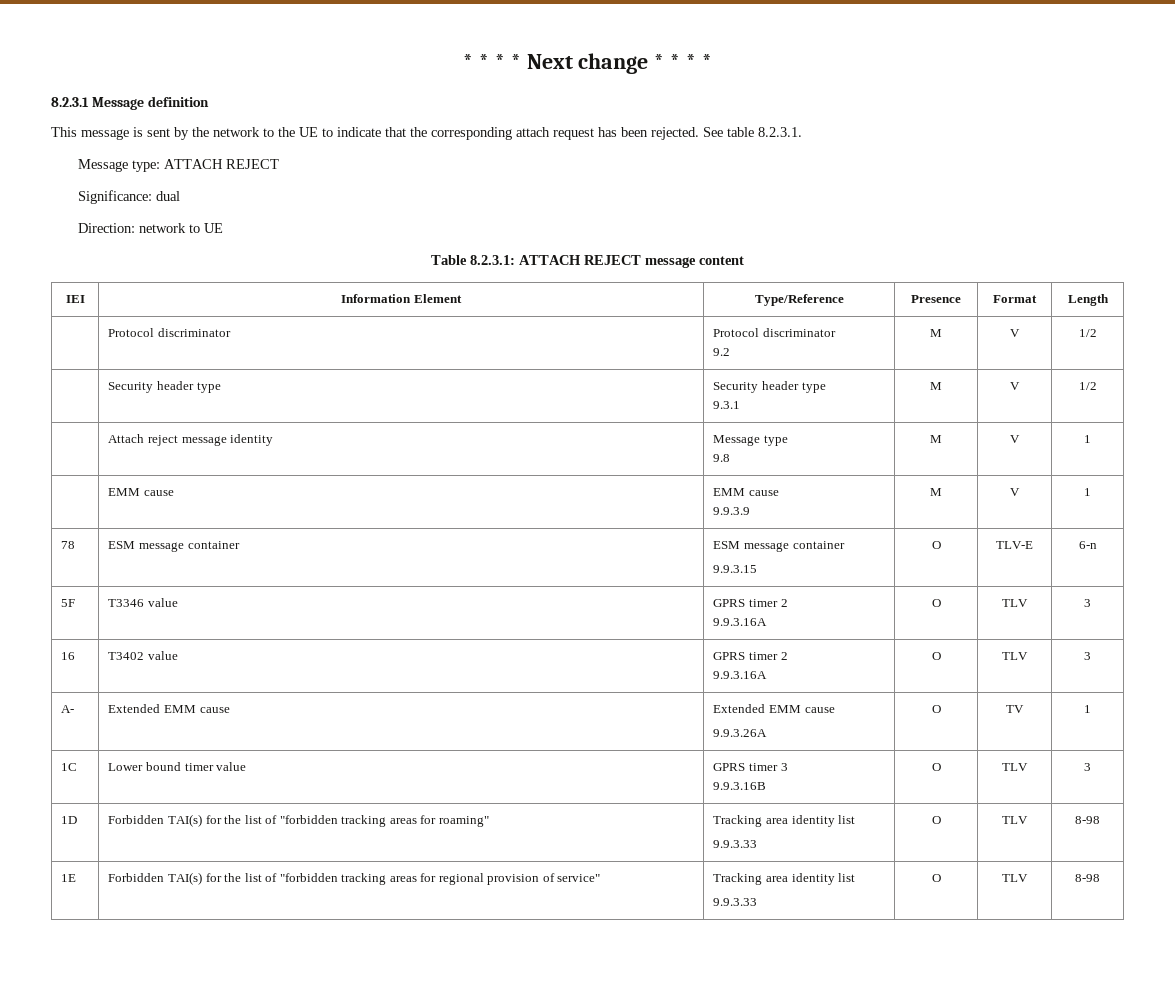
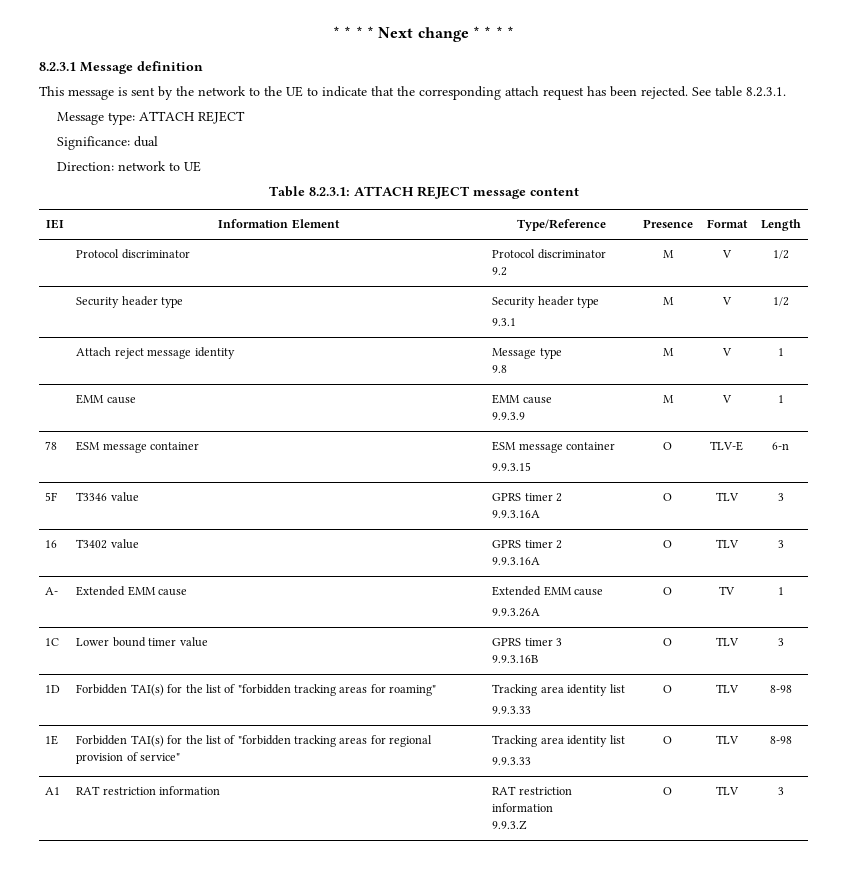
(1100, 878) none -> [45,787,61,795] [76,786,221,795] [492,786,572,795] [492,803,554,812] [492,820,528,830] [663,787,672,795] [715,786,739,795] [777,787,784,795] // A1 | RAT restriction information | RAT restriction information // 9.9.3.Z | O | TLV | 3

